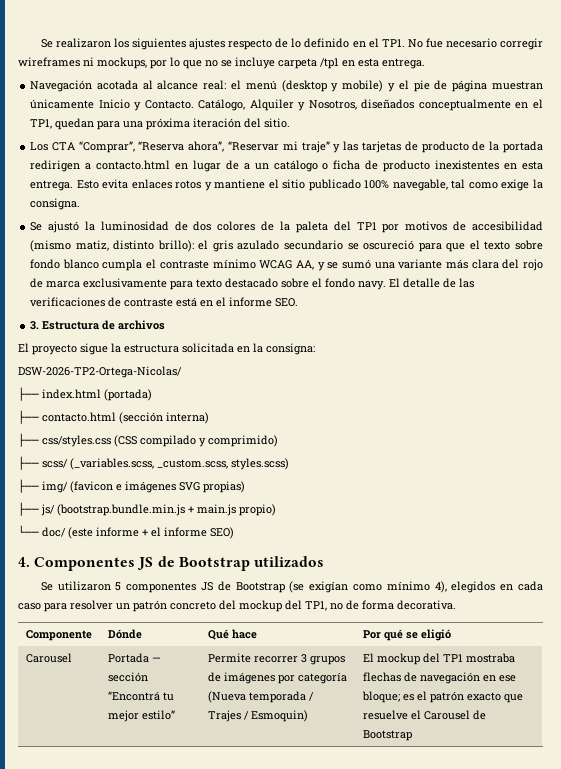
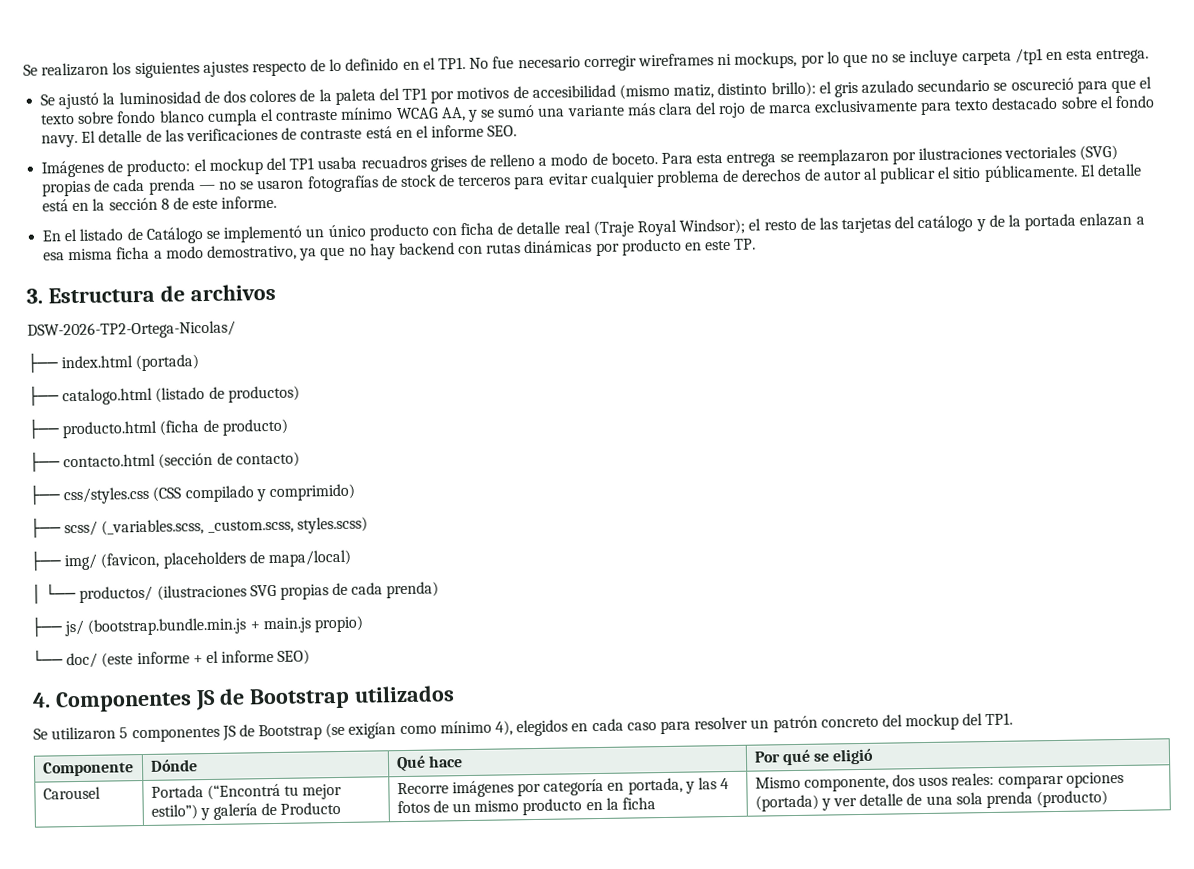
[30,80,544,92] [30,99,544,111] [30,118,291,130] [30,141,544,153] [30,160,544,172] [30,179,543,191] [30,198,81,210] // Navegación acotada al alcance real: el menú (desktop y mobile) y el pie de página muestran únicamente Inicio y Contacto. Catálogo, Alquiler y Nosotros, diseñados conceptualmente en el TP1, quedan para una próxima iteración del sitio. // Los CTA “Comprar”, “Reserva ahora”, “Reservar mi traje” y las tarjetas de producto de la portada redirigen a contacto.html en lugar de a un catálogo o ficha de producto inexistentes en esta entrega. Esto evita enlaces rotos y mantiene el sitio publicado 100% navegable, tal como exige la consigna. -> (1150, 56) none
[30,320,166,330] [18,343,315,355] [18,366,182,378] [18,387,152,401] 3. Estructura de archivos // El proyecto sigue la estructura solicitada en la consigna: // DSW-2026-TP2-Ortega-Nicolas/ // ├── index.html (portada) -> [41,144,1119,178] [42,163,1143,197] [42,195,278,212] [42,212,1145,244] [43,238,757,261] [26,283,276,304] [27,320,236,340] [27,352,200,373] [28,385,300,406] [28,418,288,439] Imágenes de producto: el mockup del TP1 usaba recuadros grises de relleno a modo de boceto. Para esta entrega se reemplazaron por ilustraciones vectoriales (SVG) propias de cada prenda — no se usaron fotografías de stock de terceros para evitar cualquier problema de derechos de autor al publicar el sitio públicamente. El detalle está en la sección 8 de este informe. // En el listado de Catálogo se implementó un único producto con ficha de detalle real (Traje Royal Windsor); el resto de las tarjetas del catálogo y de la portada enlazan a esa misma ficha a modo demostrativo, ya que no hay backend con rutas dinámicas por producto en este TP. // 3. Estructura de archivos // DSW-2026-TP2-Ortega-Nicolas/ // ├── index.html (portada) // ├── catalogo.html (listado de productos) // ├── producto.html (ficha de producto)
[166,412,209,424] interna) -> [216,451,300,468] de contacto)
[70,481,245,493] (favicon e imágenes SVG propias) -> [100,549,351,569] [31,581,440,604] (favicon, placeholders de mapa/local) // │ └── productos/ (ilustraciones SVG propias de cada prenda)
[305,600,456,611] TP1, no de forma decorativa. -> [985,712,1014,726] TP1.
[151,657,161,662] [107,672,148,682] [107,691,174,701] [107,710,175,722] [207,653,345,665] [207,672,347,684] [207,691,314,703] [207,710,308,722] [362,653,515,665] [362,672,516,684] [361,691,523,703] [362,710,486,720] [362,730,412,741] — sección “Encontrá tu mejor estilo” | Permite recorrer 3 grupos de imágenes por categoría (Nueva temporada / Trajes / Esmoquin) | El mockup del TP1 mostraba flechas de navegación en ese bloque; es el patrón exacto que resuelve el Carousel de Bootstrap -> [206,783,343,801] [150,801,342,821] [396,777,730,798] [396,797,656,816] [754,771,1124,792] [754,790,1109,812] (“Encontrá tu mejor estilo”) y galería de Producto | Recorre imágenes por categoría en portada, y las 4 fotos de un mismo producto en la ficha | Mismo componente, dos usos reales: comparar opciones (portada) y ver detalle de una sola prenda (producto)

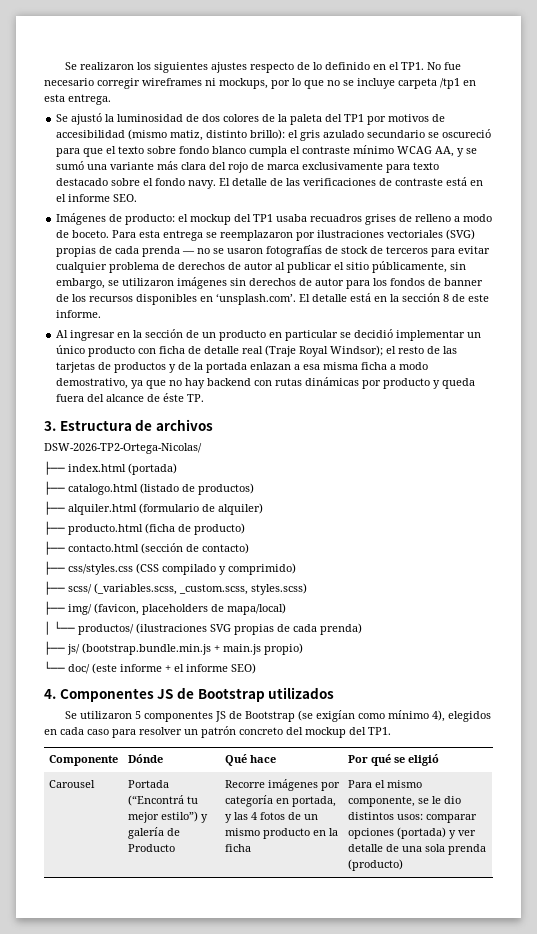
[983,164,1078,183] públicamente. -> [372,261,467,273] [56,277,484,289] [56,293,297,305] públicamente, sin embargo, se utilizaron imágenes sin derechos de autor para los fondos de banner de los recursos disponibles en ‘unsplash.com’.
[42,225,304,244] En el listado de Catálogo se implementó -> [56,329,466,341] Al ingresar en la sección de un producto en particular se decidió implementar
[894,215,974,233] del catálogo -> [98,362,167,373] de productos
[685,239,732,251] en este -> [433,378,476,389] [56,393,185,402] y queda fuera del alcance de éste
(300, 394) none -> [44,501,263,515] // ├── alquiler.html (formulario de alquiler)
[754,772,995,792] Mismo componente, dos usos reales: -> [347,780,422,788] [347,796,461,807] [347,812,423,820] Para el mismo componente, se le dio distintos usos:

